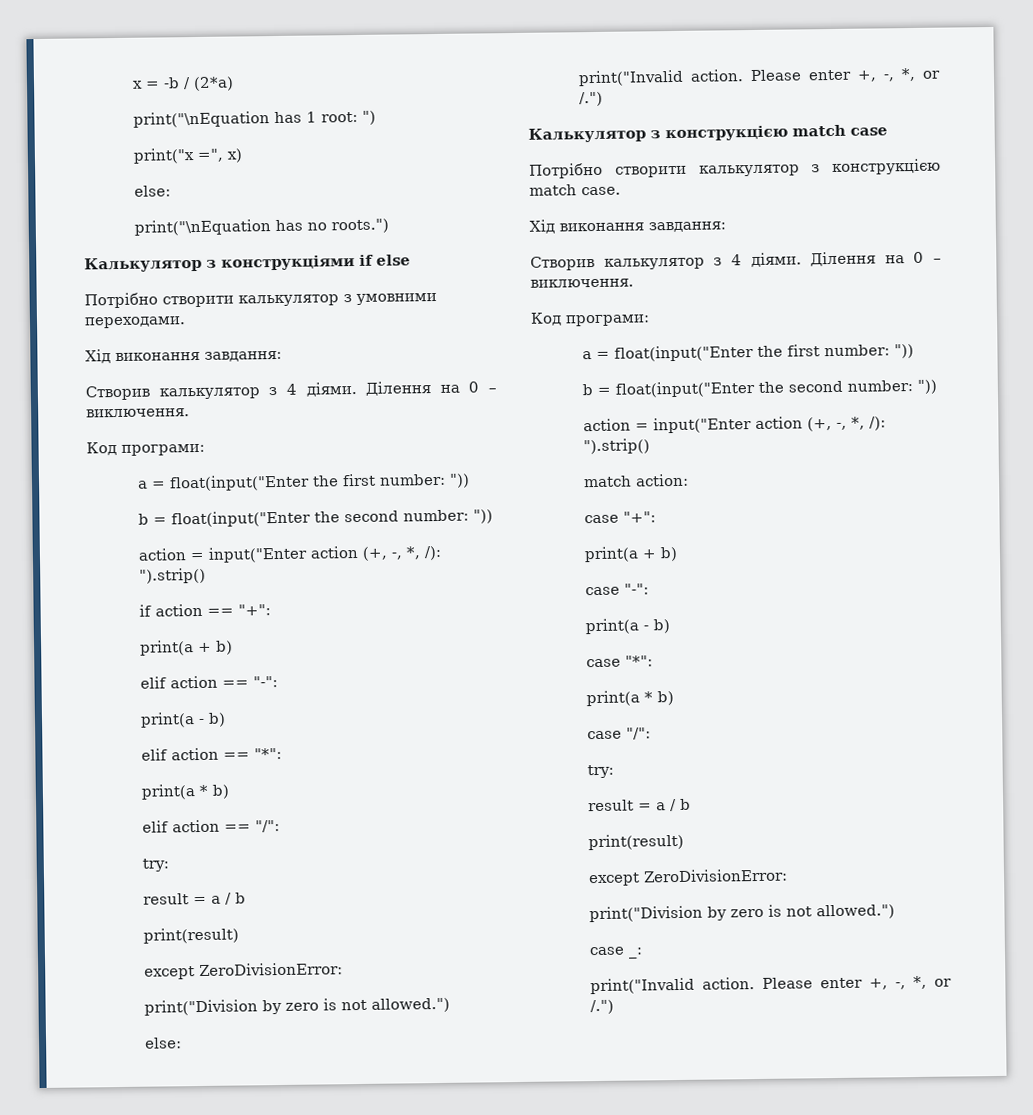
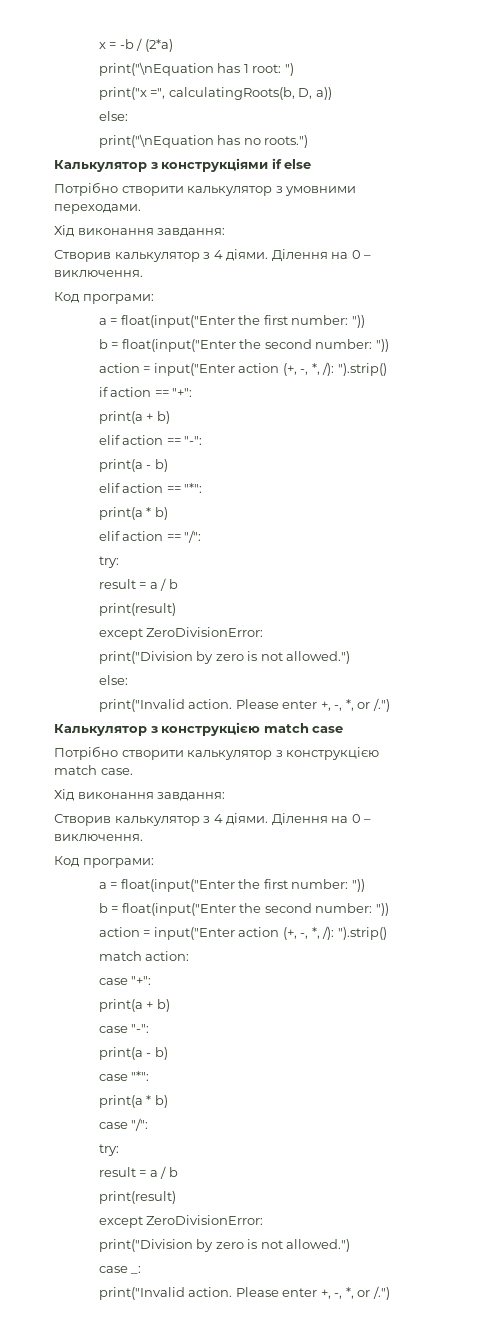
[227,148,244,163] x) -> [168,87,332,100] calculatingRoots(b, D, a))

